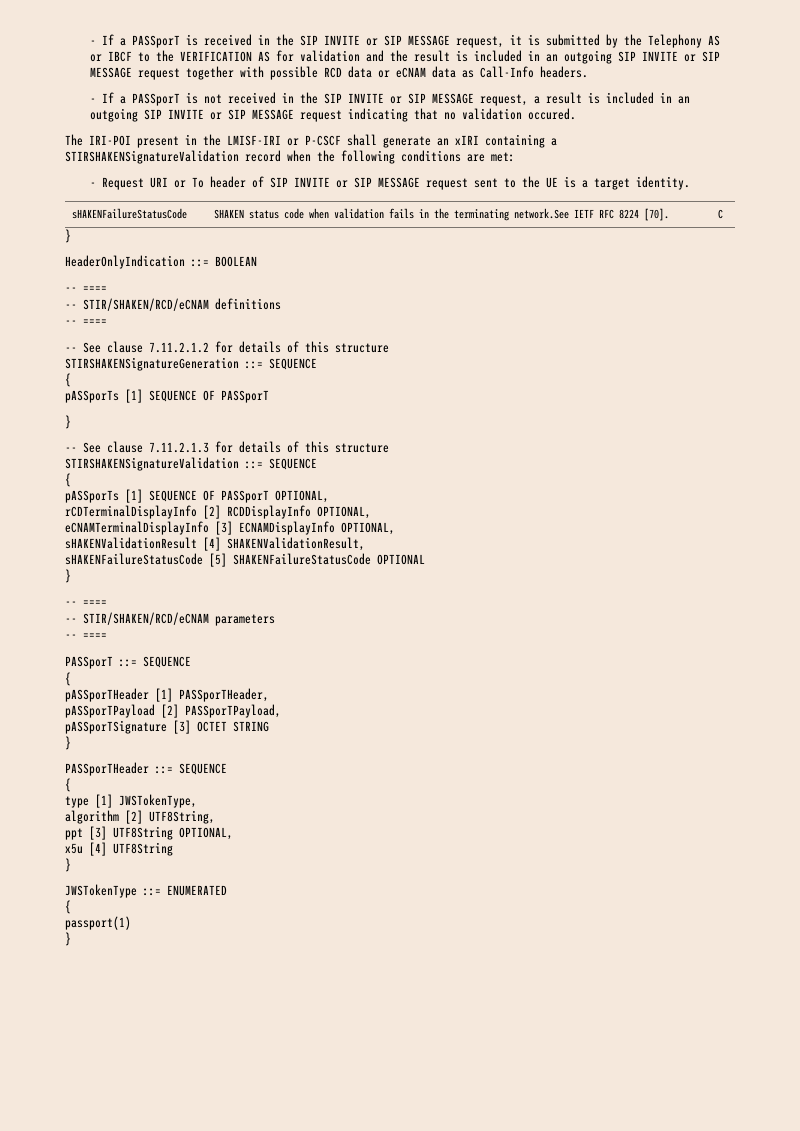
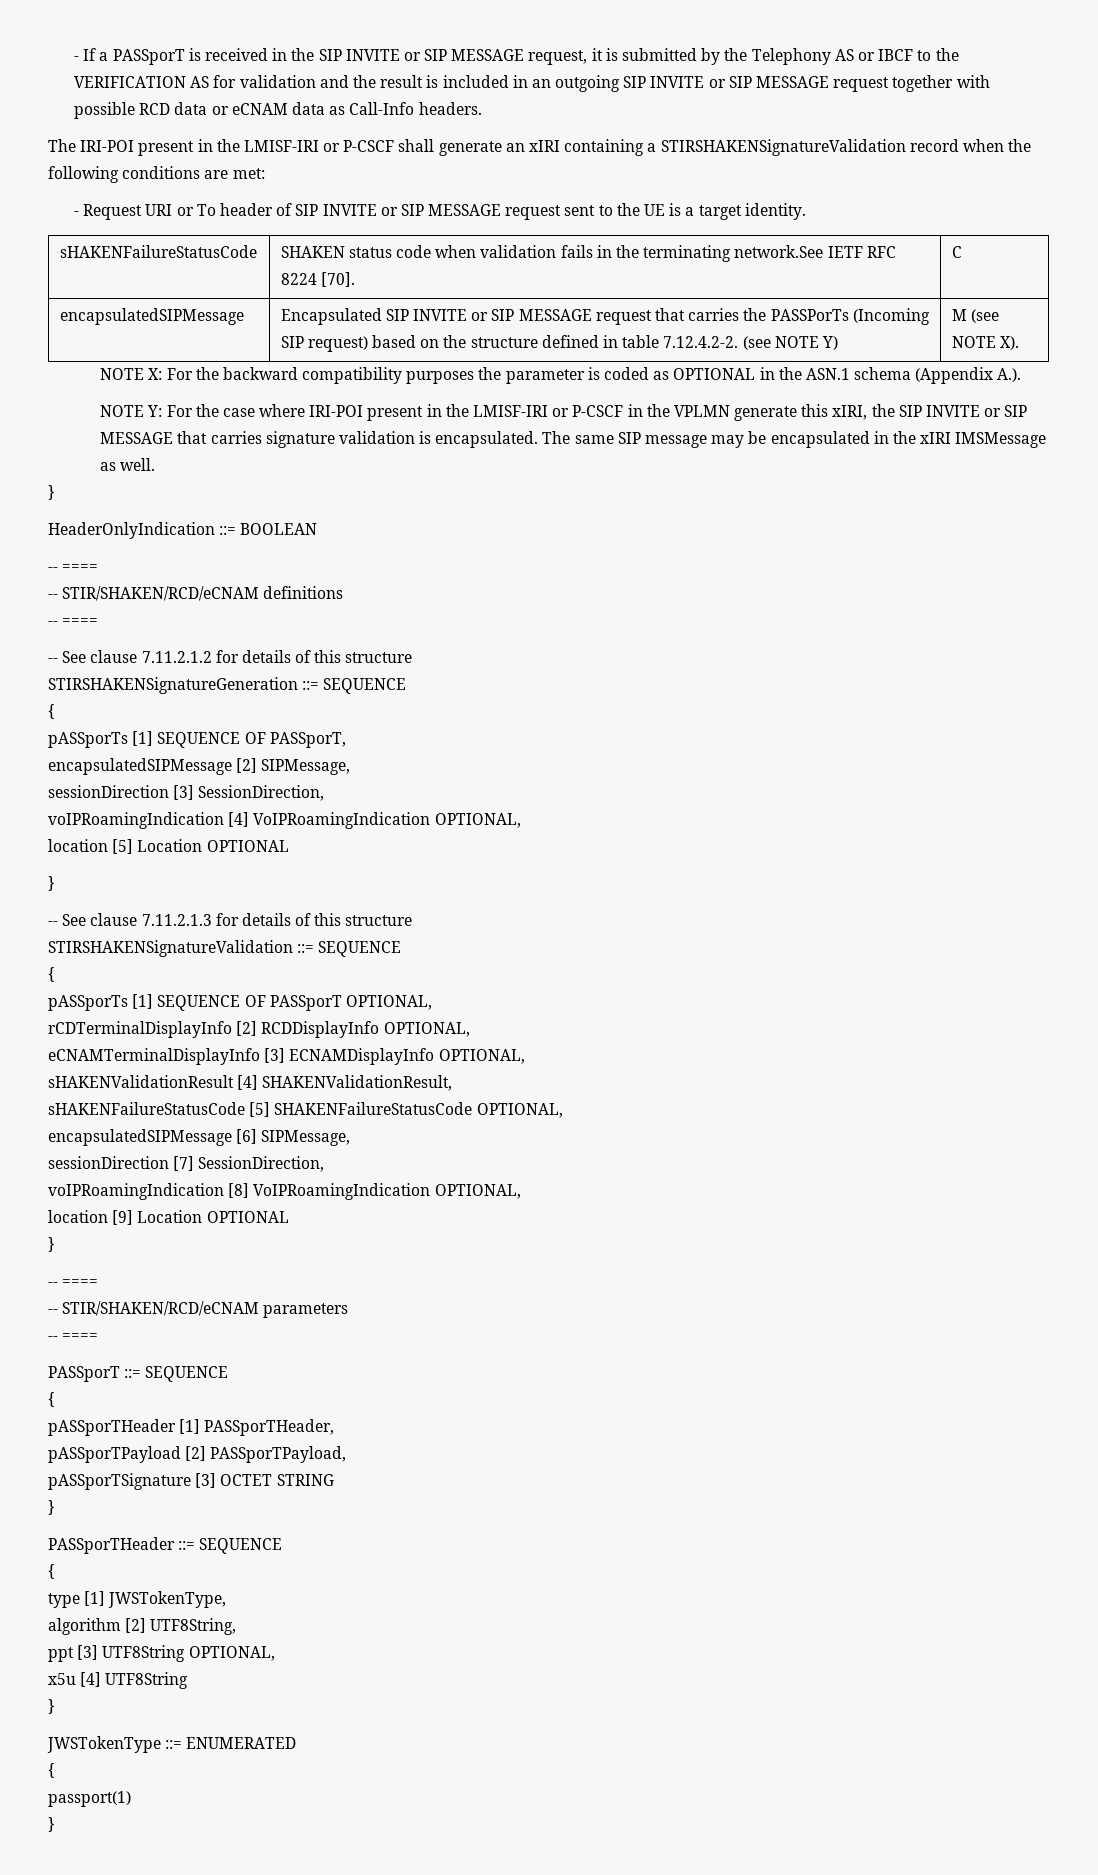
[90,92,691,106] [90,108,577,122] // - If a PASSporT is not received in the SIP INVITE or SIP MESSAGE request, a result is included in an outgoing SIP INVITE or SIP MESSAGE request indicating that no validation occured. -> (482, 108) none
(723, 214) none -> [59,308,244,325] [280,308,930,325] [280,335,838,352] [951,309,999,323] [951,336,1019,350] [100,367,1022,384] [100,404,1028,421] [100,431,1047,448] [100,458,156,471] // encapsulatedSIPMessage | Encapsulated SIP INVITE or SIP MESSAGE request that carries the PASSPorTs (Incoming SIP request) based on the structure defined in table 7.12.4.2-2. (see NOTE Y) | M (see NOTE X). // NOTE X: For the backward compatibility purposes the parameter is coded as OPTIONAL in the ASN.1 schema (Appendix A.). // NOTE Y: For the case where IRI-POI present in the LMISF-IRI or P-CSCF in the VPLMN generate this xIRI, the SIP INVITE or SIP MESSAGE that carries signature validation is encapsulated. The same SIP message may be encapsulated in the xIRI IMSMessage as well.
[221,390,269,403] PASSporT -> [269,732,346,748] [48,758,351,775] [48,785,325,801] [48,812,521,829] [48,839,289,854] PASSporT, // encapsulatedSIPMessage [2] SIPMessage, // sessionDirection [3] SessionDirection, // voIPRoamingIndication [4] VoIPRoamingIndication OPTIONAL, // location [5] Location OPTIONAL
(371, 559) none -> [476,1103,563,1118] [48,1129,351,1146] [48,1156,325,1172] [48,1183,521,1200] [48,1210,203,1225] OPTIONAL, // encapsulatedSIPMessage [6] SIPMessage, // sessionDirection [7] SessionDirection, // voIPRoamingIndication [8] VoIPRoamingIndication OPTIONAL, // location [9] Location

